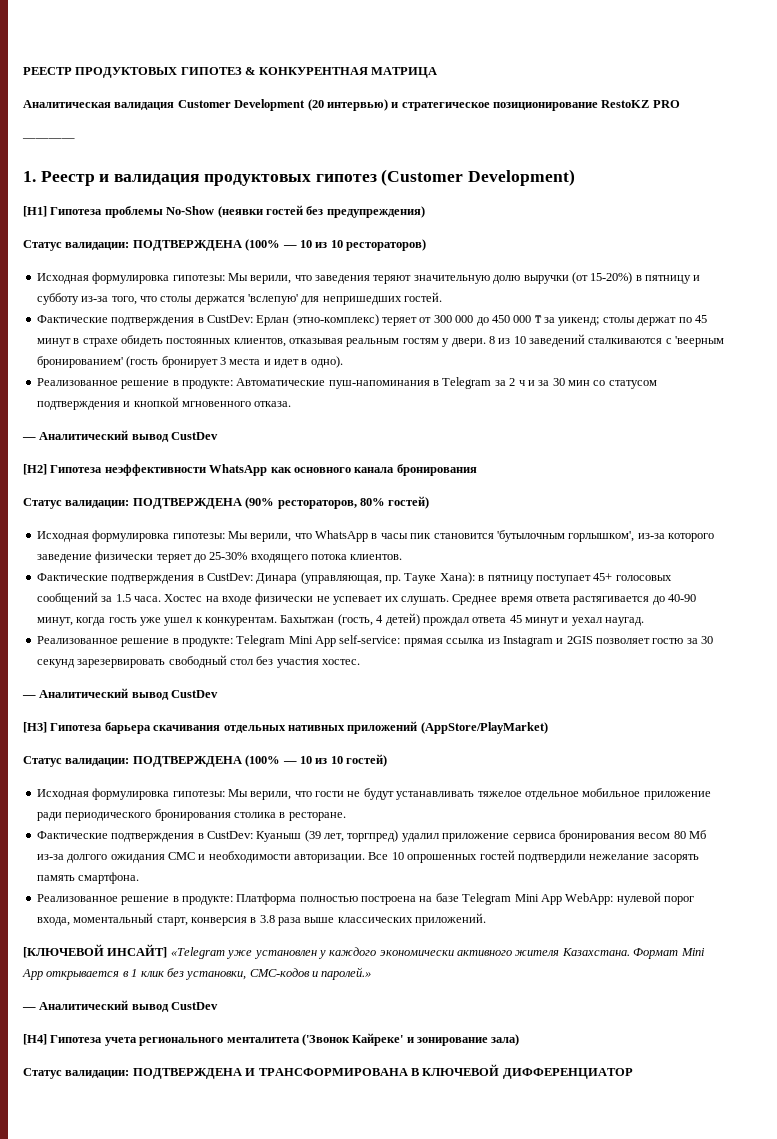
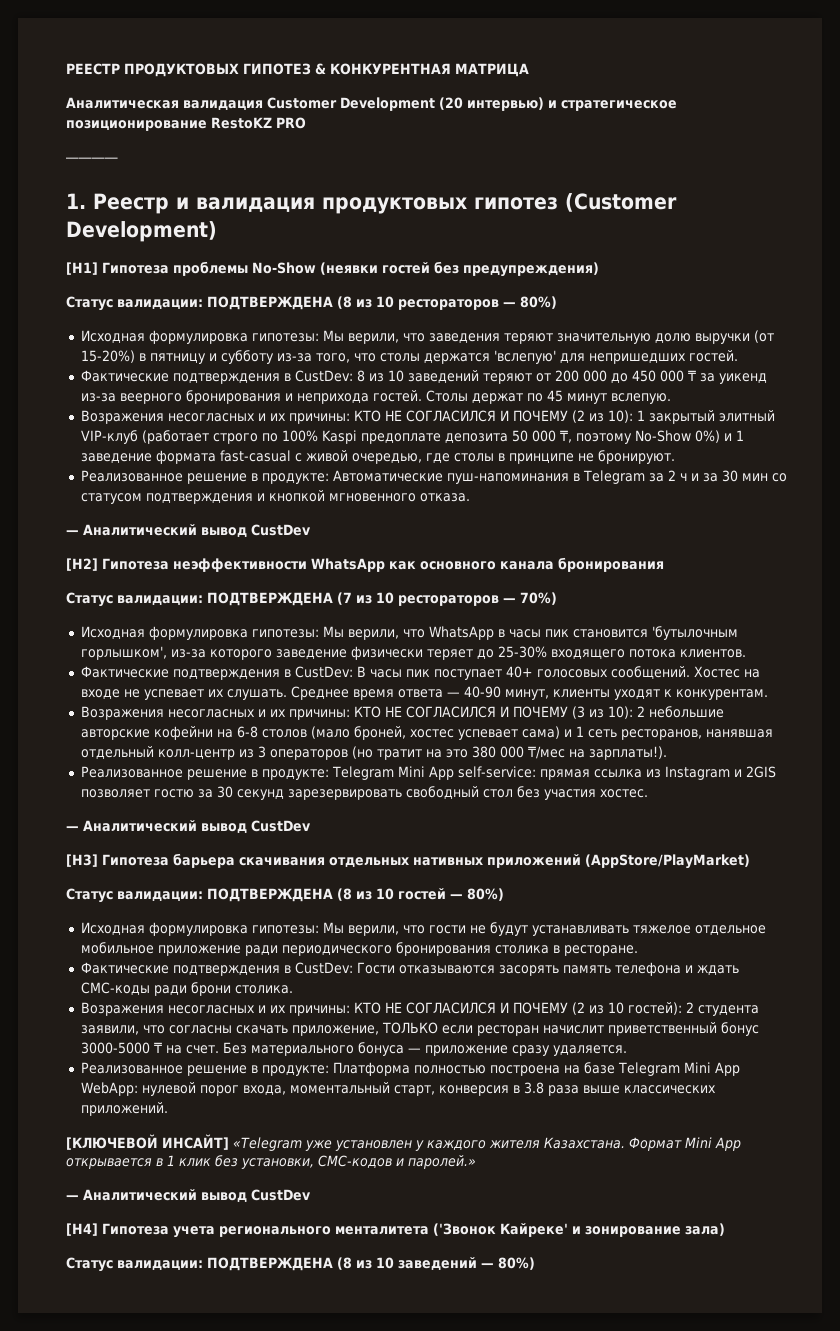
[245,239,426,251] (100% — 10 из 10 рестораторов) -> [337,296,557,310] (8 из 10 рестораторов — 80%)
[256,314,452,326] Ерлан (этно-комплекс) теряет от 300 -> [356,370,579,384] 8 из 10 заведений теряют от 200
[558,315,707,326] [36,334,725,347] [36,356,343,368] уикенд; столы держат по 45 минут в страхе обидеть постоянных клиентов, отказывая реальным гостям у двери. 8 из 10 заведений сталкиваются с 'веерным бронированием' (гость бронирует 3 места и идет в одно). -> [718,373,767,384] [80,390,671,404] [80,410,775,424] [80,430,744,444] [80,450,675,464] уикенд из-за веерного бронирования и неприхода гостей. Столы держат по 45 минут вслепую. // Возражения несогласных и их причины: КТО НЕ СОГЛАСИЛСЯ И ПОЧЕМУ (2 из 10): 1 закрытый элитный VIP-клуб (работает строго по 100% Kaspi предоплате депозита 50 000 ₸, поэтому No-Show 0%) и 1 заведение формата fast-casual с живой очередью, где столы в принципе не бронируют.
[245,496,430,509] (90% рестораторов, 80% гостей) -> [337,592,557,606] (7 из 10 рестораторов — 70%)
[256,572,672,584] [36,592,161,605] Динара (управляющая, пр. Тауке Хана): в пятницу поступает 45+ голосовых сообщений за 1.5 часа. -> [356,666,690,680] В часы пик поступает 40+ голосовых сообщений.
[255,593,314,605] физически -> (120, 694) none
[573,594,697,605] [36,613,645,626] растягивается до 40-90 минут, когда гость уже ушел к конкурентам. Бахытжан (гость, 4 детей) прождал ответа 45 минут и уехал наугад. -> [446,686,768,700] [80,706,724,720] [80,726,773,740] [80,746,667,760] — 40-90 минут, клиенты уходят к конкурентам. // Возражения несогласных и их причины: КТО НЕ СОГЛАСИЛСЯ И ПОЧЕМУ (3 из 10): 2 небольшие авторские кофейни на 6-8 столов (мало броней, хостес успевает сама) и 1 сеть ресторанов, нанявшая отдельный колл-центр из 3 операторов (но тратит на это 380 000 ₸/мес на зарплаты!).
[245,754,387,767] (100% — 10 из 10 гостей) -> [337,888,504,901] (8 из 10 гостей — 80%)
[256,830,706,842] [36,850,699,863] [36,872,140,884] Куаныш (39 лет, торгпред) удалил приложение сервиса бронирования весом 80 Мб из-за долгого ожидания СМС и необходимости авторизации. Все 10 опрошенных гостей подтвердили нежелание засорять память смартфона. -> [356,962,739,976] [80,982,293,996] [80,1002,759,1016] [80,1022,759,1036] [80,1042,627,1056] Гости отказываются засорять память телефона и ждать СМС-коды ради брони столика. // Возражения несогласных и их причины: КТО НЕ СОГЛАСИЛСЯ И ПОЧЕМУ (2 из 10 гостей): 2 студента заявили, что согласны скачать приложение, ТОЛЬКО если ресторан начислит приветственный бонус 3000-5000 ₸ на счет. Без материального бонуса — приложение сразу удаляется.
[379,950,512,956] экономически активного -> (486, 1145) none
[245,1064,633,1079] И ТРАНСФОРМИРОВАНА В КЛЮЧЕВОЙ ДИФФЕРЕНЦИАТОР -> [337,1257,535,1270] (8 из 10 заведений — 80%)

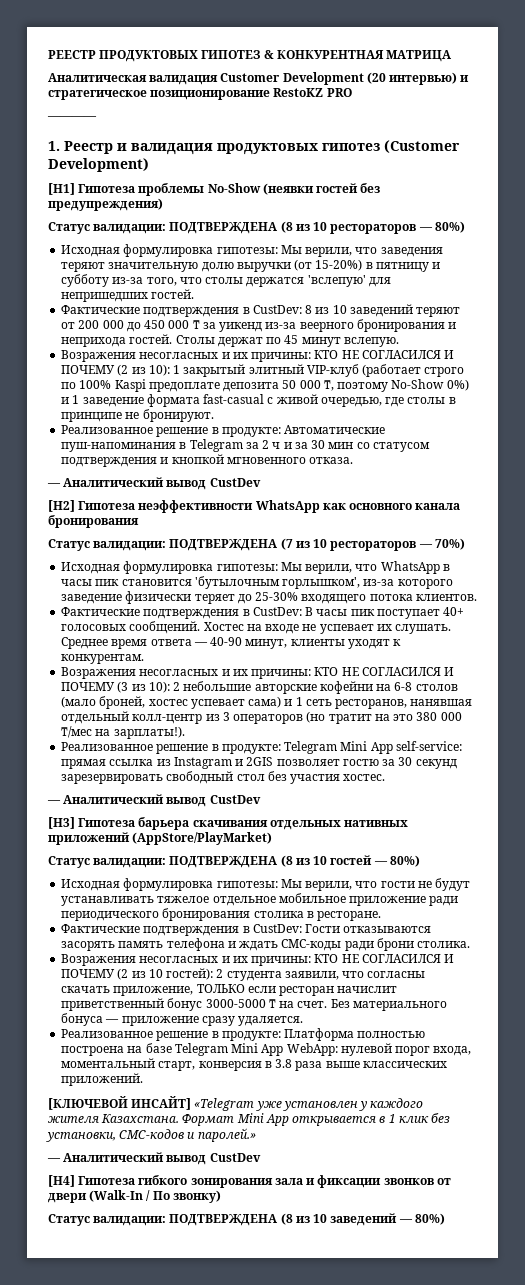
[173,1223,725,1238] учета регионального менталитета ('Звонок Кайреке' и зонирование зала) -> [138,1175,451,1188] [48,1190,221,1203] гибкого зонирования зала и фиксации звонков от двери (Walk-In / По звонку)

